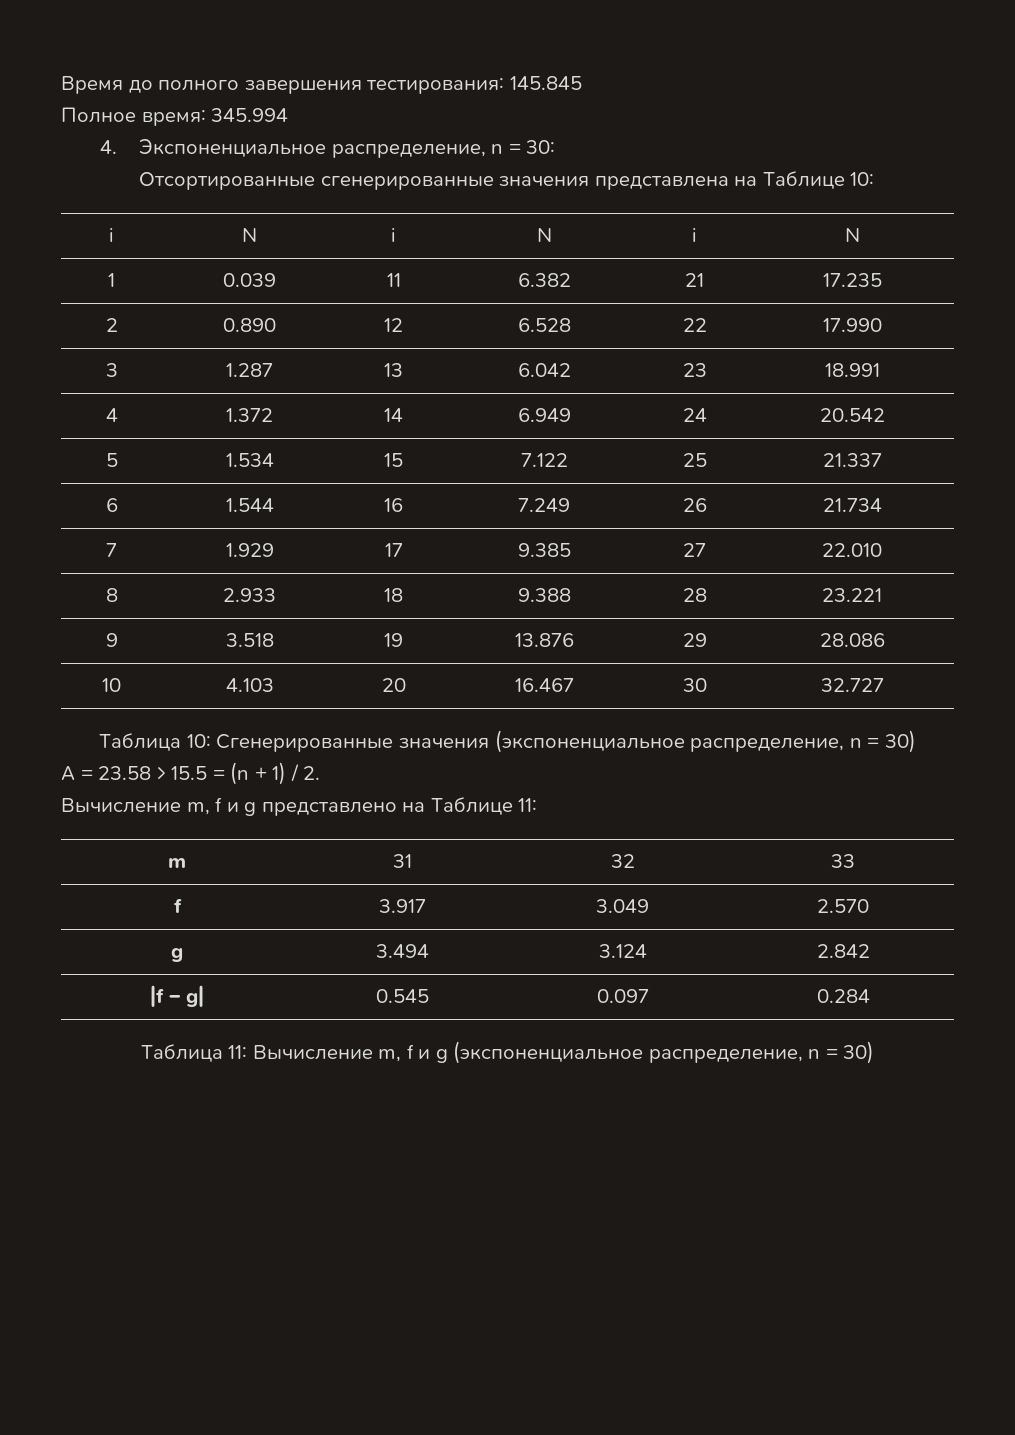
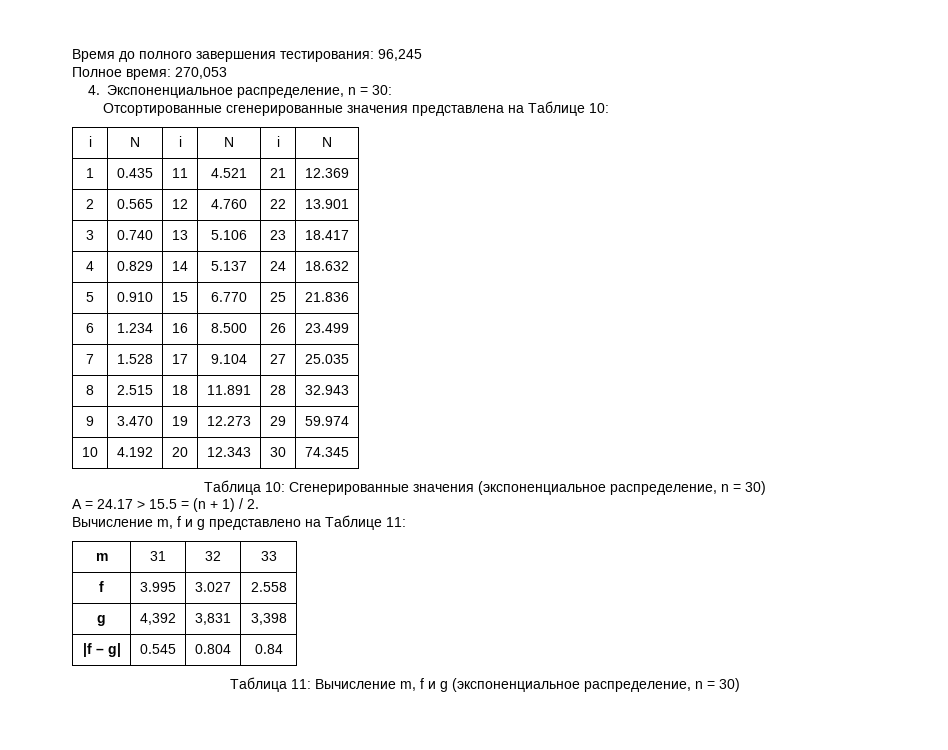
[509,76,582,90] 145.845 -> [378,49,422,61] 96,245
[211,108,289,122] 345.994 -> [175,67,227,79] 270,053
[223,273,276,287] 0.039 -> [117,168,153,178] 0.435
[517,273,571,287] 6.382 -> [211,168,247,178] 4.521
[822,273,882,287] 17.235 -> [305,168,349,178] 12.369
[223,318,276,332] 0.890 -> [117,199,153,209] 0.565
[517,318,571,332] 6.528 -> [211,199,247,209] 4.760
[822,318,882,332] 17.990 -> [305,199,349,209] 13.901
[226,363,273,377] 1.287 -> [117,230,153,240] 0.740
[517,363,571,377] 6.042 -> [211,230,247,240] 5.106
[824,363,880,377] 18.991 -> [305,230,349,240] 18.417
[226,408,273,422] 1.372 -> [117,261,153,271] 0.829
[517,408,571,422] 6.949 -> [211,261,247,271] 5.137
[819,408,885,422] 20.542 -> [305,261,349,271] 18.632
[225,453,274,467] 1.534 -> [117,292,153,302] 0.910
[520,453,568,467] 7.122 -> [211,292,247,302] 6.770
[822,453,882,467] 21.337 -> [305,292,349,302] 21.836
[225,498,274,512] 1.544 -> [117,323,153,333] 1.234
[518,498,570,512] 7.249 -> [211,323,247,333] 8.500
[822,498,882,512] 21.734 -> [305,323,349,333] 23.499
[225,543,274,557] 1.929 -> [117,354,153,364] 1.528
[517,543,571,557] 9.385 -> [211,354,247,364] 9.104
[822,543,882,557] 22.010 -> [305,354,349,364] 25.035
[223,588,276,602] 2.933 -> [117,385,153,395] 2.515
[517,588,571,602] 9.388 -> [207,385,251,395] 11.891
[822,588,882,602] 23.221 -> [305,385,349,395] 32.943
[225,633,274,647] 3.518 -> [117,416,153,426] 3.470
[514,633,574,647] 13.876 -> [207,416,251,426] 12.273
[819,633,885,647] 28.086 -> [305,416,349,426] 59.974
[225,678,274,692] 4.103 -> [117,447,153,457] 4.192
[514,678,574,692] 16.467 -> [207,447,251,457] 12.343
[820,678,884,692] 32.727 -> [305,447,349,457] 74.345
[98,766,152,780] 23.58 -> [97,499,133,509] 24.17
[379,899,427,913] [596,899,649,913] [817,899,869,913] [171,948,183,962] [376,944,430,958] [598,944,647,958] [816,944,870,958] 3.917 | 3.049 | 2.570 // g | 3.494 | 3.124 | 2.842 -> [140,582,176,592] [195,582,231,592] [250,582,287,592] [97,615,106,626] [140,613,176,625] [195,613,231,625] [250,613,287,625] 3.995 | 3.027 | 2.558 // g | 4,392 | 3,831 | 3,398
[596,989,649,1003] [816,989,870,1003] 0.097 | 0.284 -> [195,644,231,654] [254,644,283,654] 0.804 | 0.84

